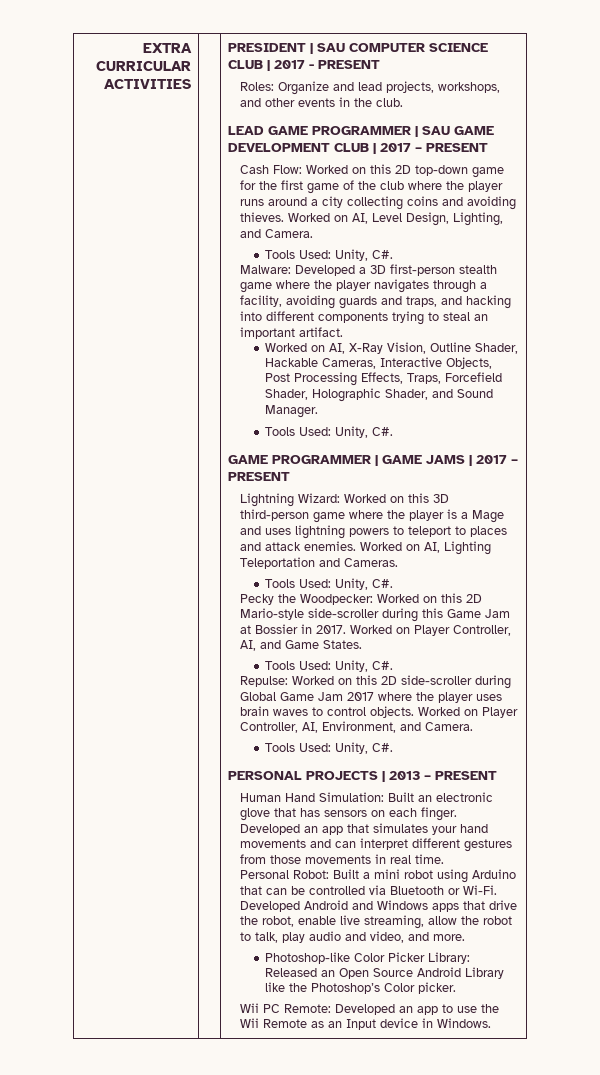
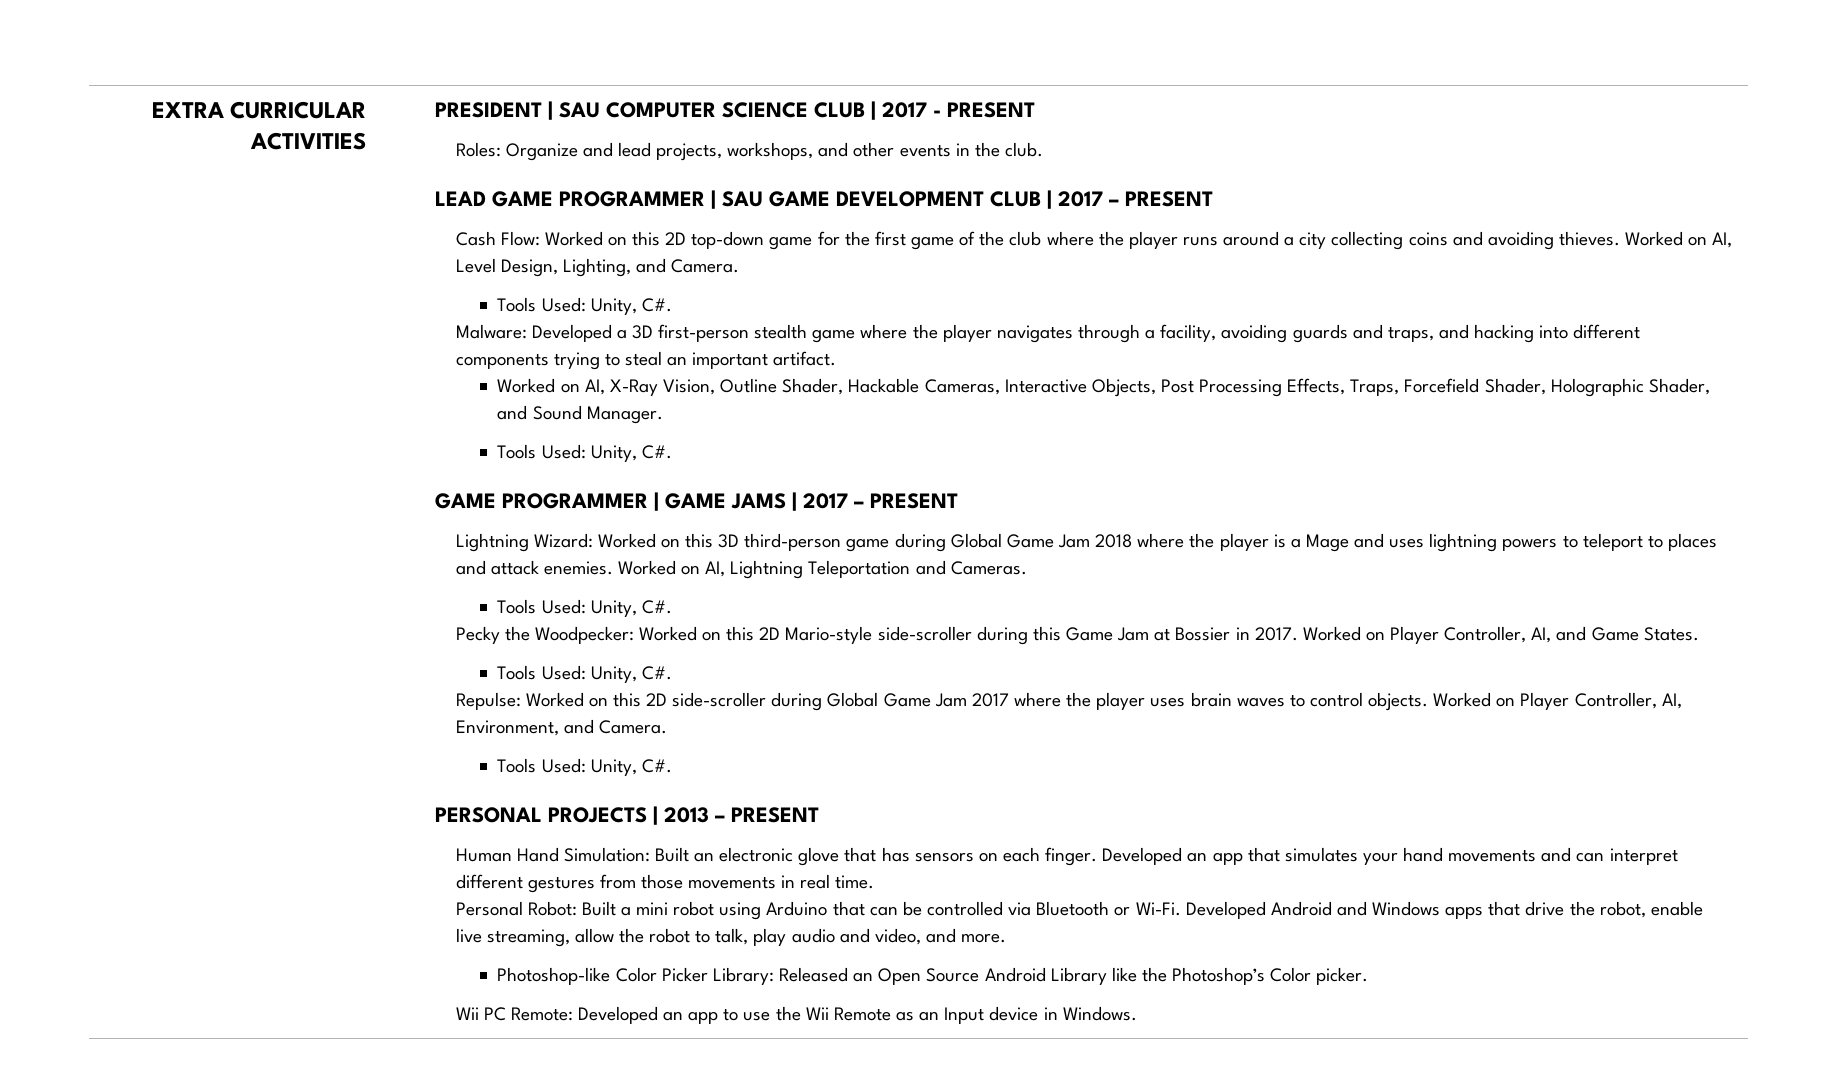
(345, 517) none -> [894,533,1133,552] during Global Game Jam 2018
[443,541,491,555] Lighting -> [730,560,804,579] Lightning

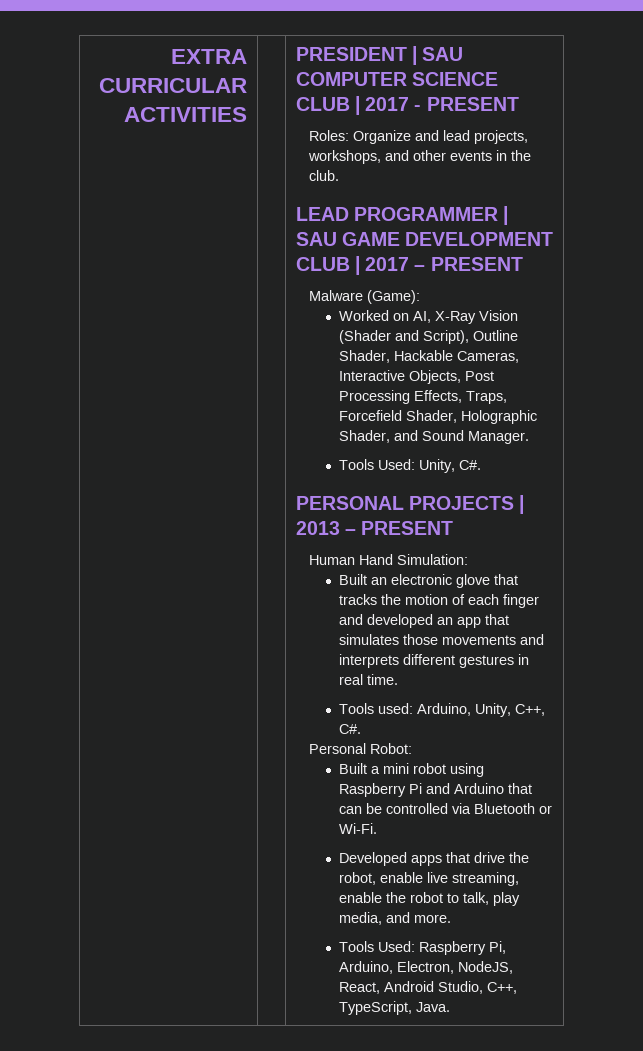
[491,191,553,207] GAME -> (349, 214) none
[455,231,1733,250] [455,258,740,277] [497,297,672,315] [455,324,1641,343] [455,351,837,370] Cash Flow: Worked on this 2D top-down game for the first game of the club where the player runs around a city collecting coins and avoiding thieves. Worked on AI, Level Design, Lighting, and Camera. // Tools Used: Unity, C#. // Malware: Developed a 3D first-person stealth game where the player navigates through a facility, avoiding guards and traps, and hacking into different components trying to steal an important artifact. -> [309,290,421,304] Malware (Game):
[662,379,715,395] Vision, -> [478,310,518,321] [338,330,469,344] Vision (Shader and Script),
[434,492,958,511] [455,533,1717,552] [455,560,1027,579] [497,599,672,617] [455,626,1699,645] [497,665,672,683] [455,692,1682,711] [455,719,667,736] [497,758,672,776] // GAME PROGRAMMER | GAME JAMS | 2017 – PRESENT // Lightning Wizard: Worked on this 3D third-person game during Global Game Jam 2018 where the player is a Mage and uses lightning powers to teleport to places and attack enemies. Worked on AI, Lightning Teleportation and Cameras. // Tools Used: Unity, C#. // Pecky the Woodpecker: Worked on this 2D Mario-style side-scroller during this Game Jam at Bossier in 2017. Worked on Player Controller, AI, and Game States. // Tools Used: Unity, C#. // Repulse: Worked on this 2D side-scroller during Global Game Jam 2017 where the player uses brain waves to control objects. Worked on Player Controller, AI, Environment, and Camera. // Tools Used: Unity, C#. -> (481, 465) none
(650, 854) none -> (469, 559) //
[881,847,1678,866] [455,874,875,893] has sensors on each finger. Developed an app that simulates your hand movements and can interpret different gestures from those movements in real time. -> [338,594,539,608] [338,614,509,628] [338,634,544,645] [338,654,529,668] [338,674,398,685] [338,703,545,717] [338,724,361,734] tracks the motion of each finger and developed an app that simulates those movements and interprets different gestures in real time. // Tools used: Arduino, Unity, C++, C#.
(577, 908) none -> (413, 748) //
(762, 911) none -> [338,783,450,797] Raspberry Pi and
[1185,901,1441,919] Developed Android and Windows -> [338,852,407,866] // Developed
[574,928,614,943] allow -> [338,892,382,903] enable
[791,928,921,945] audio and video, -> [338,912,382,925] media,
[497,967,1369,985] [455,1006,1137,1024] Photoshop-like Color Picker Library: Released an Open Source Android Library like the Photoshop’s Color picker. // Wii PC Remote: Developed an app to use the Wii Remote as an Input device in Windows. -> [338,941,506,955] [338,961,513,974] [338,981,517,994] [338,1001,450,1015] Tools Used: Raspberry Pi, Arduino, Electron, NodeJS, React, Android Studio, C++, TypeScript, Java.

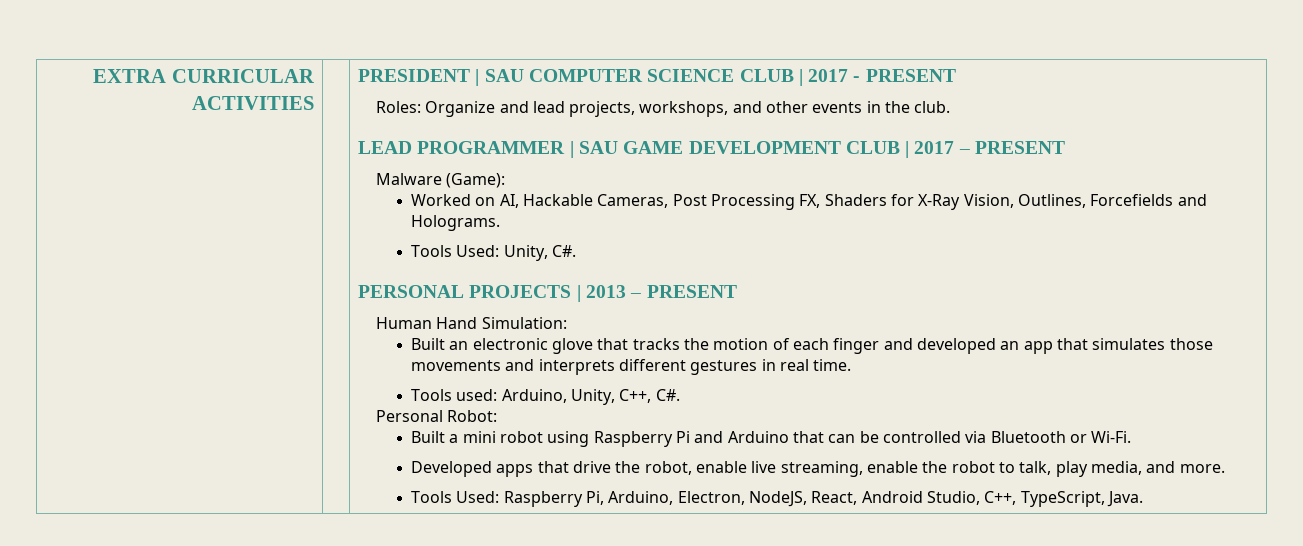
[434,310,518,324] [338,330,518,344] [338,350,519,363] [338,370,494,384] [338,390,507,404] [338,410,537,424] [338,430,529,444] X-Ray Vision (Shader and Script), Outline Shader, Hackable Cameras, Interactive Objects, Post Processing Effects, Traps, Forcefield Shader, Holographic Shader, and Sound Manager. -> [523,194,1207,210] [411,215,501,231] Hackable Cameras, Post Processing FX, Shaders for X-Ray Vision, Outlines, Forcefields and Holograms.

